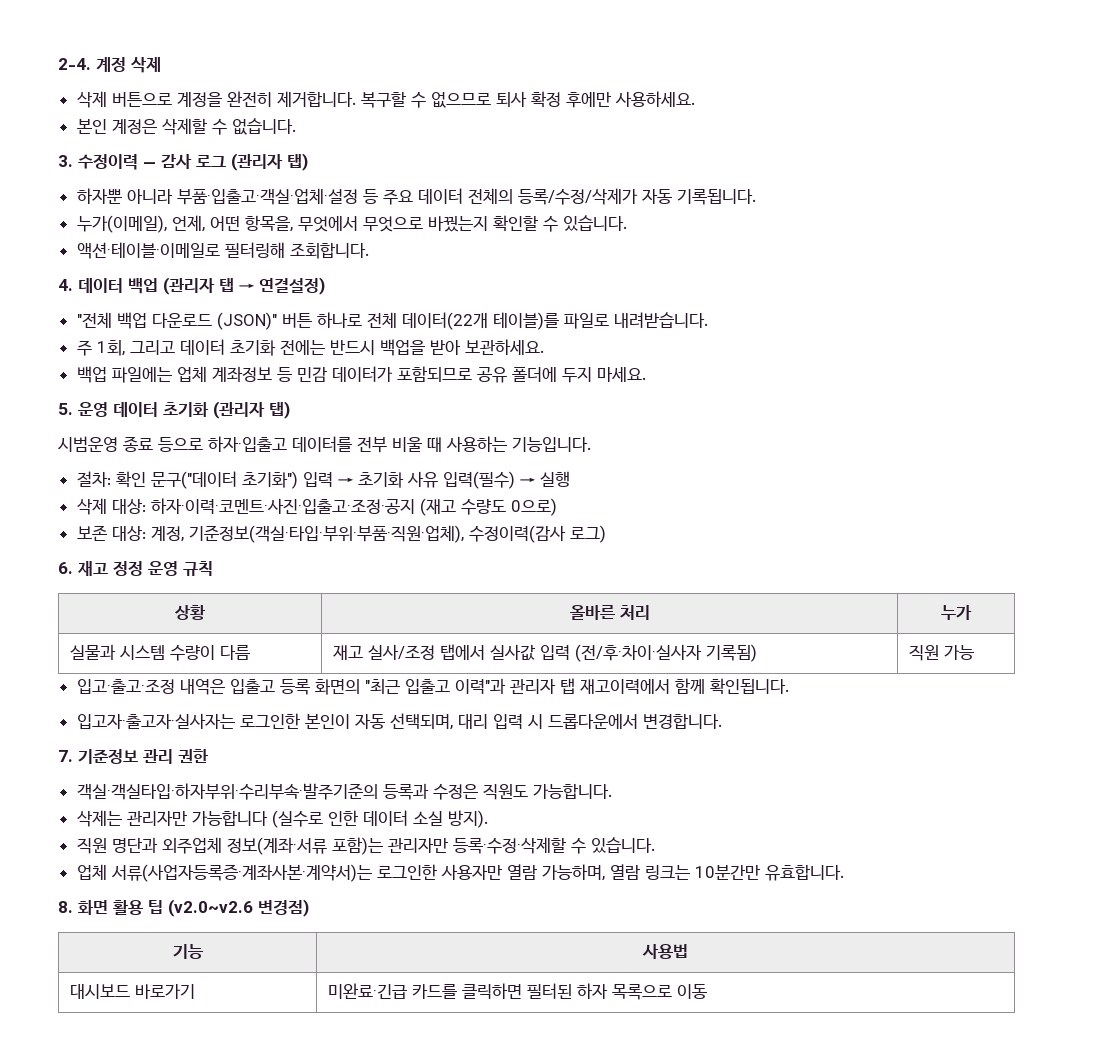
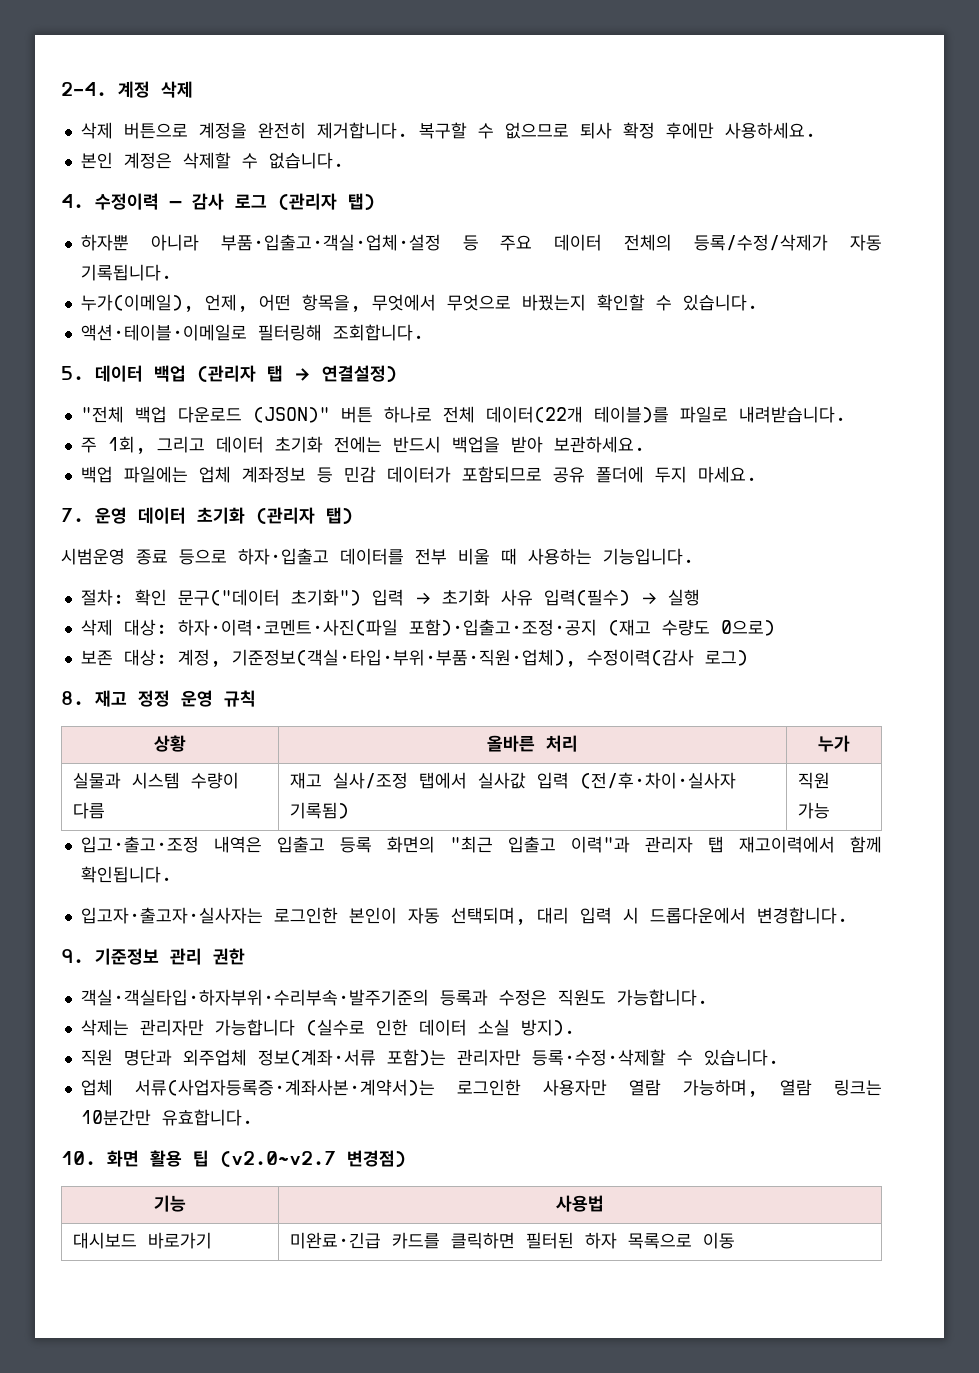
[58,155,73,167] 3. -> [61,194,84,208] 4.
[58,279,73,291] 4. -> [61,366,84,380] 5.
[58,403,73,415] 5. -> [61,508,84,522] 7.
[150,498,415,514] 하자·이력·코멘트·사진·입출고·조정·공지 -> [177,619,597,636] 하자·이력·코멘트·사진(파일 포함)·입출고·조정·공지
[58,562,73,574] 6. -> [61,691,84,705] 8.
[58,750,73,762] 7. -> [61,949,84,963] 9.
[58,901,73,913] 8. -> [61,1151,96,1165] 10.
[168,899,253,917] (v2.0~v2.6 -> [220,1151,336,1167] (v2.0~v2.7

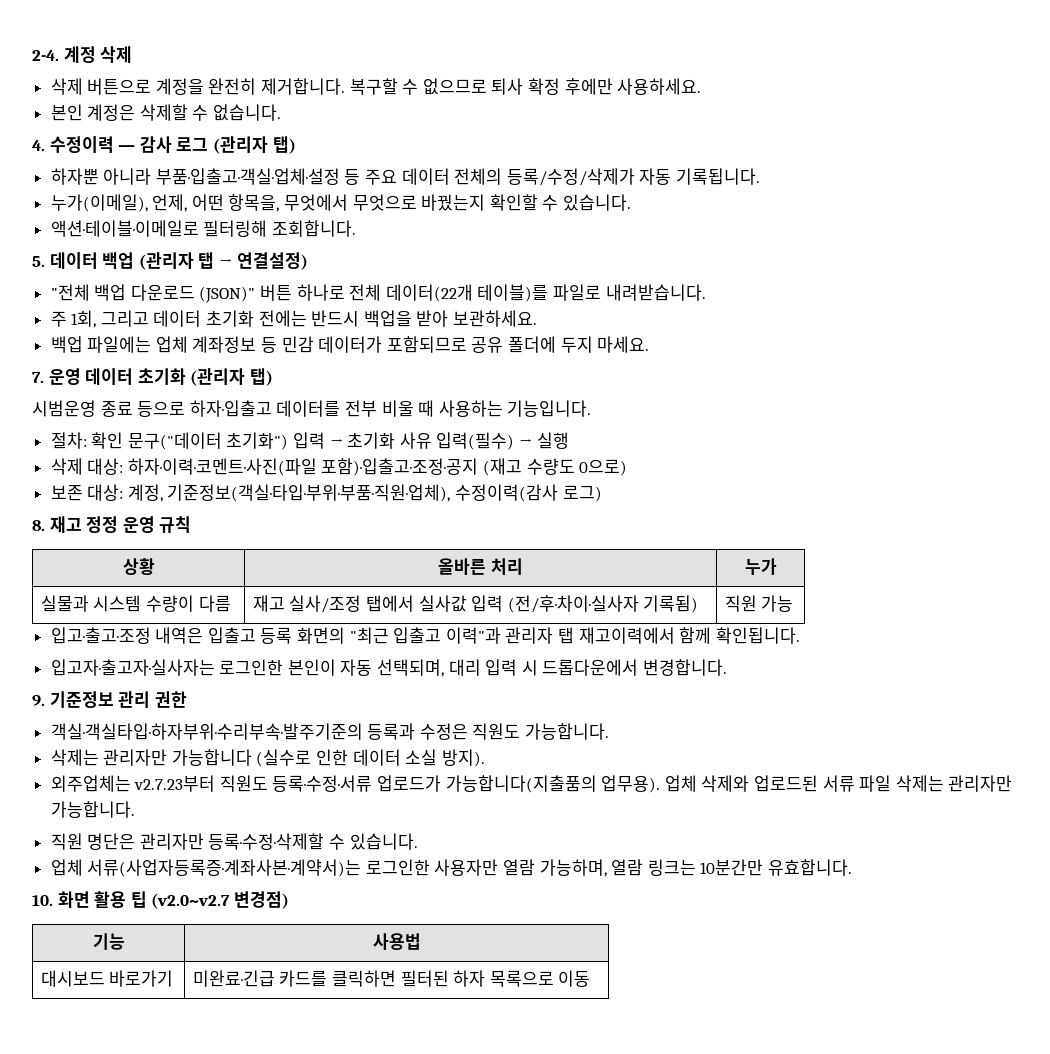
[80,1049,446,1066] 직원 명단과 외주업체 정보(계좌·서류 포함)는 -> [50,775,1013,793] [50,801,135,818] [50,833,136,850] 외주업체는 v2.7.23부터 직원도 등록·수정·서류 업로드가 가능합니다(지출품의 업무용). 업체 삭제와 업로드된 서류 파일 삭제는 관리자만 가능합니다. // 직원 명단은

